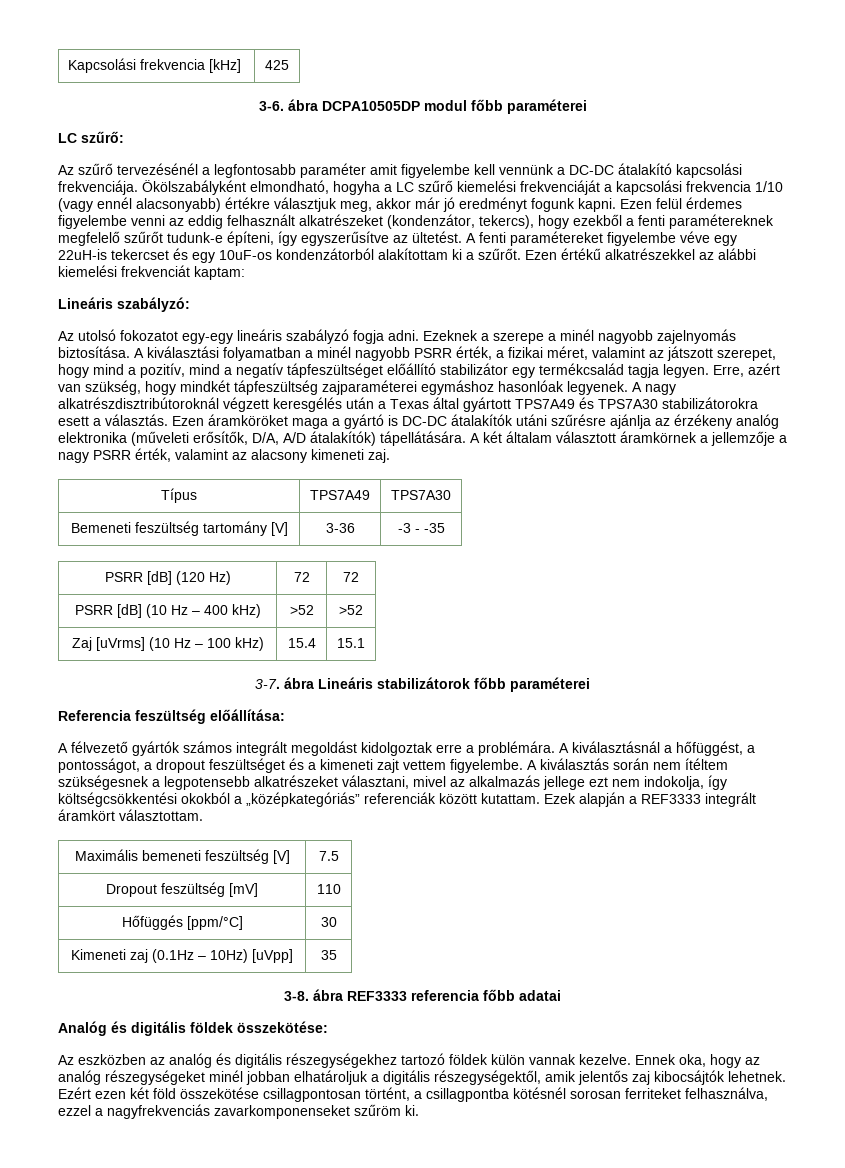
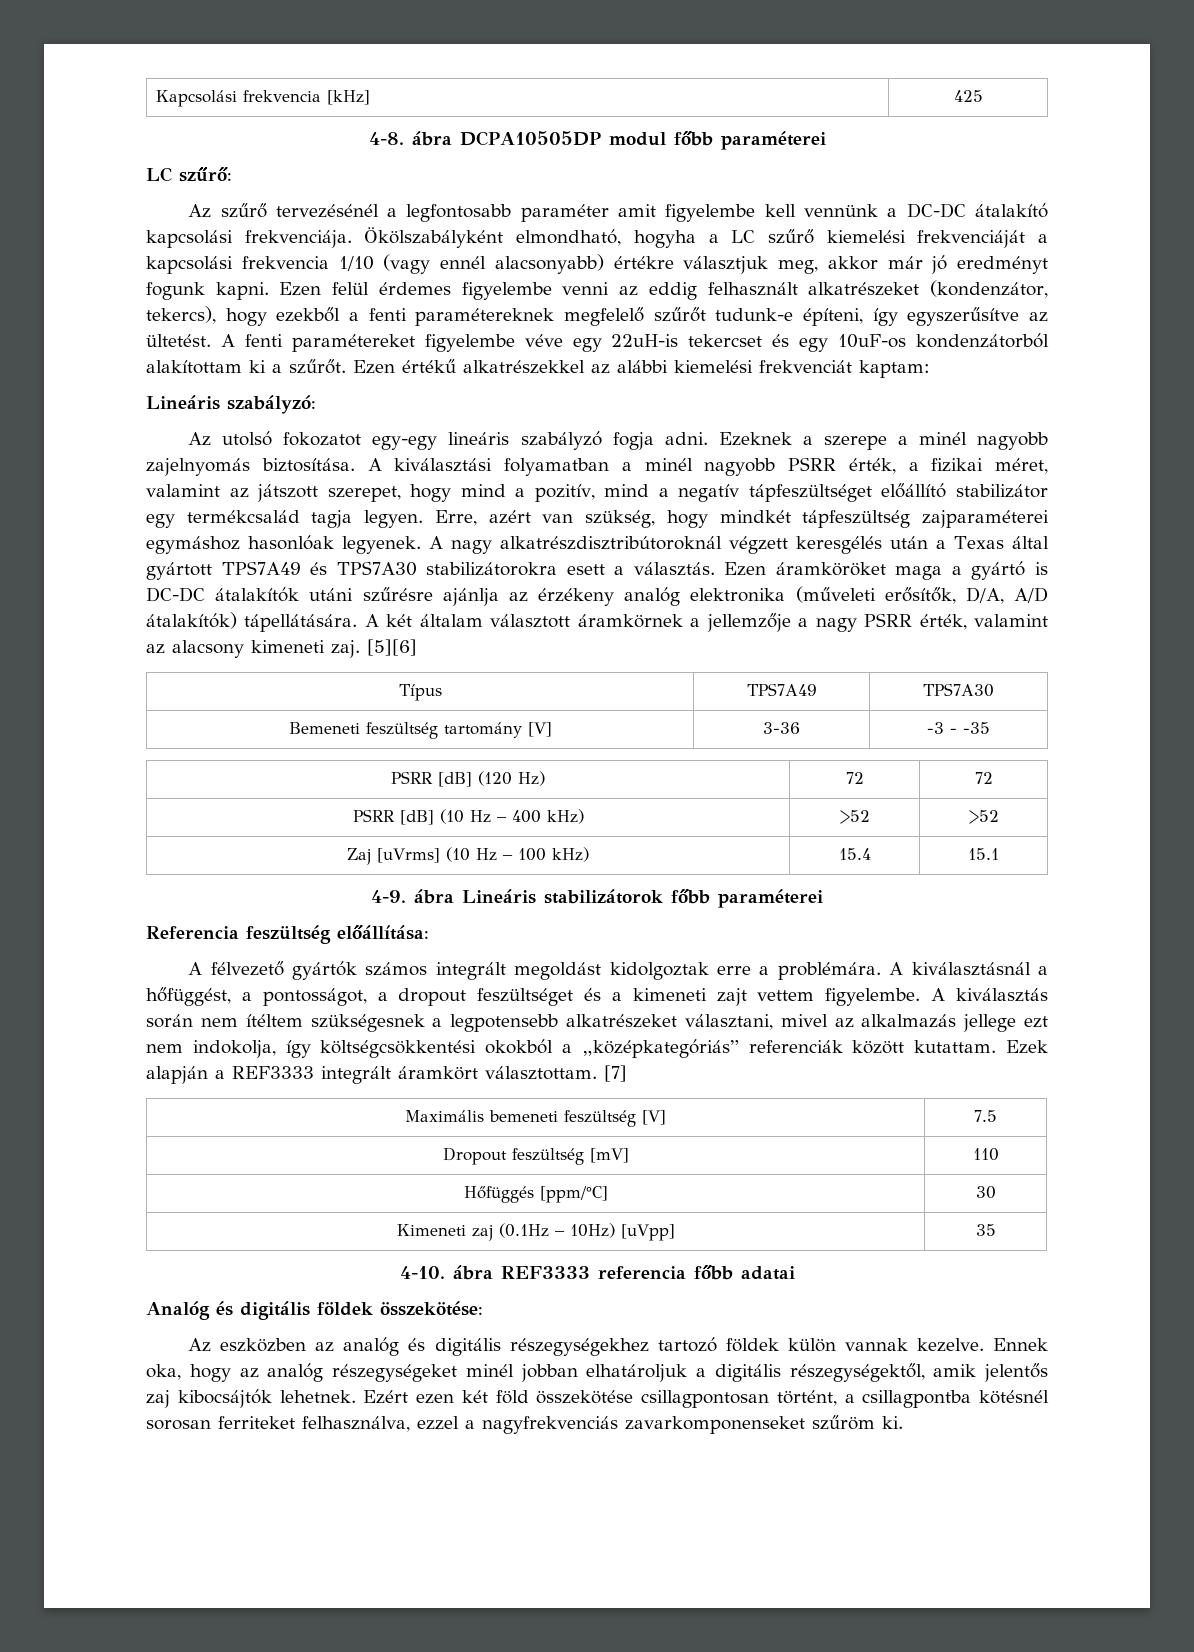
[258,101,284,111] 3-6. -> [368,132,404,145] 4-8.
(390, 456) none -> [367,639,417,656] [5][6]
[255,679,280,689] 3-7. -> [371,890,406,903] 4-9.
(203, 815) none -> [604,1065,627,1082] [7]
[284,991,309,1001] 3-8. -> [399,1266,445,1279] 4-10.

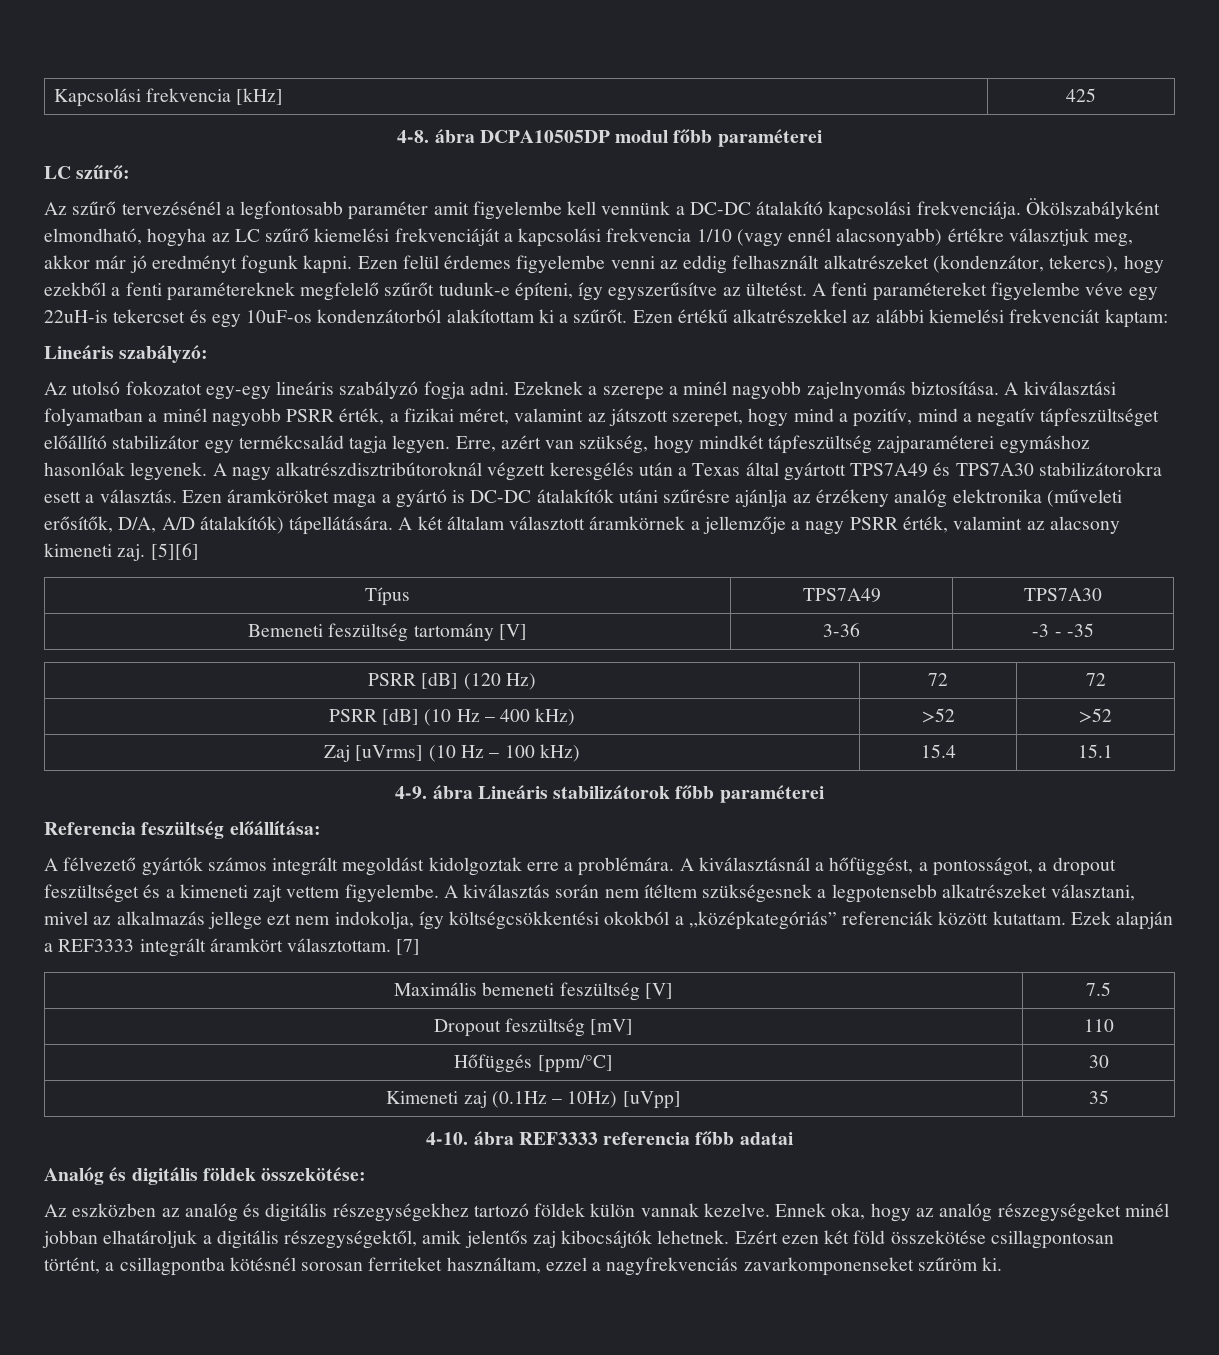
[708,234,719,243] a -> [211,233,230,242] az
[302,1416,410,1432] felhasználva, -> [446,1257,541,1274] használtam,

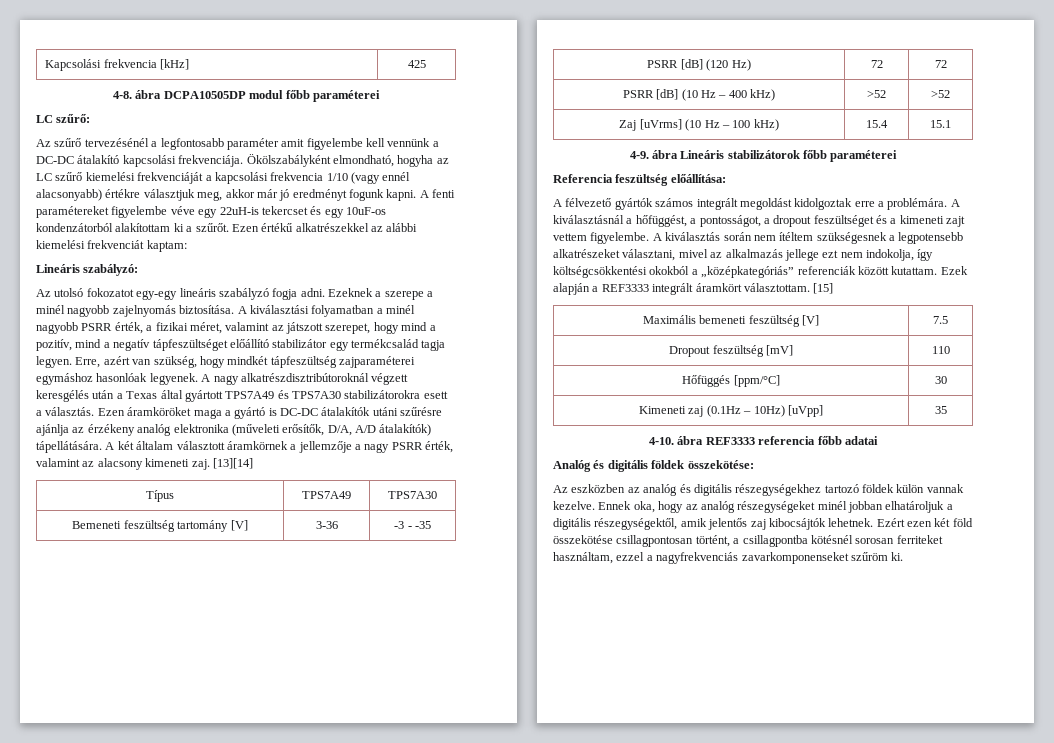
[357,255,1164,274] [44,282,807,301] Ezen felül érdemes figyelembe venni az eddig felhasznált alkatrészeket (kondenzátor, tekercs), hogy ezekből a fenti paramétereknek megfelelő szűrőt tudunk-e építeni, így egyszerűsítve az ültetést. -> (417, 195) none
[150,543,199,560] [5][6] -> [212,458,253,469] [13][14]
[396,939,421,955] [7] -> [813,283,834,294] [15]

